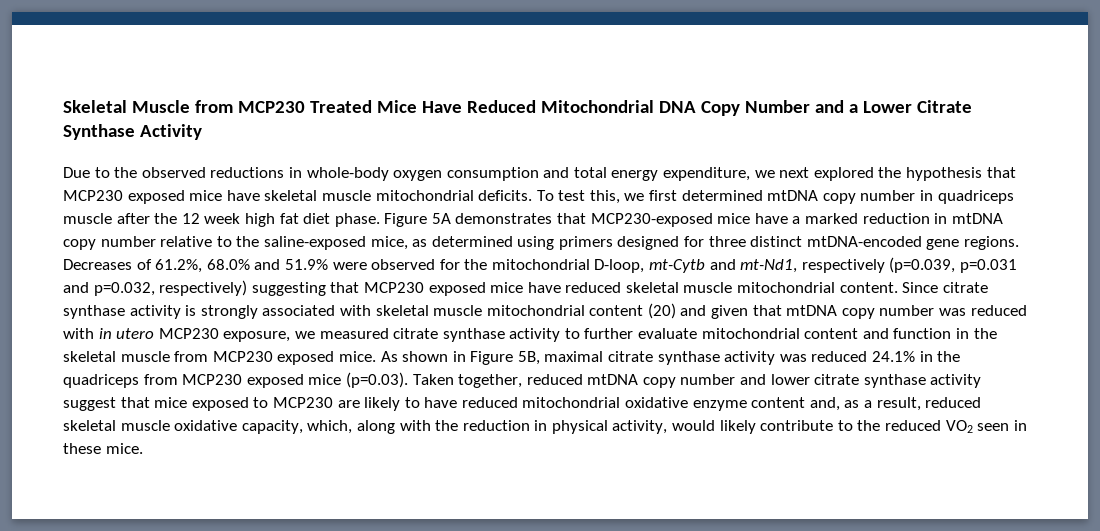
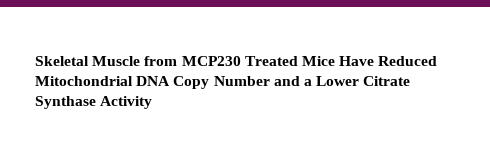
[63,167,1016,181] [63,190,1014,204] [63,213,1003,227] [63,236,1020,250] [63,257,1018,273] [63,280,988,296] [63,303,1027,319] [63,328,997,342] [63,351,961,365] [63,372,982,388] [63,397,982,411] [63,420,1027,434] [63,443,143,454] // Due to the observed reductions in whole-body oxygen consumption and total energy expenditure, we next explored the hypothesis that MCP230 exposed mice have skeletal muscle mitochondrial deficits. To test this, we first determined mtDNA copy number in quadriceps muscle after the 12 week high fat diet phase. Figure 5A demonstrates that MCP230-exposed mice have a marked reduction in mtDNA copy number relative to the saline-exposed mice, as determined using primers designed for three distinct mtDNA-encoded gene regions. Decreases of 61.2%, 68.0% and 51.9% were observed for the mitochondrial D-loop, mt-Cytb and mt-Nd1, respectively (p=0.039, p=0.031 and p=0.032, respectively) suggesting that MCP230 exposed mice have reduced skeletal muscle mitochondrial content. Since citrate synthase activity is strongly associated with skeletal muscle mitochondrial content (20) and given that mtDNA copy number was reduced with in utero MCP230 exposure, we measured citrate synthase activity to further evaluate mitochondrial content and function in the skeletal muscle from MCP230 exposed mice. As shown in Figure 5B, maximal citrate synthase activity was reduced 24.1% in the quadriceps from MCP230 exposed mice (p=0.03). Taken together, reduced mtDNA copy number and lower citrate synthase activity suggest that mice exposed to MCP230 are likely to have reduced mitochondrial oxidative enzyme content and, as a result, reduced skeletal muscle oxidative capacity, which, along with the reduction in physical activity, would likely contribute to the reduced VO2 seen in these mice. -> (153, 102) none

